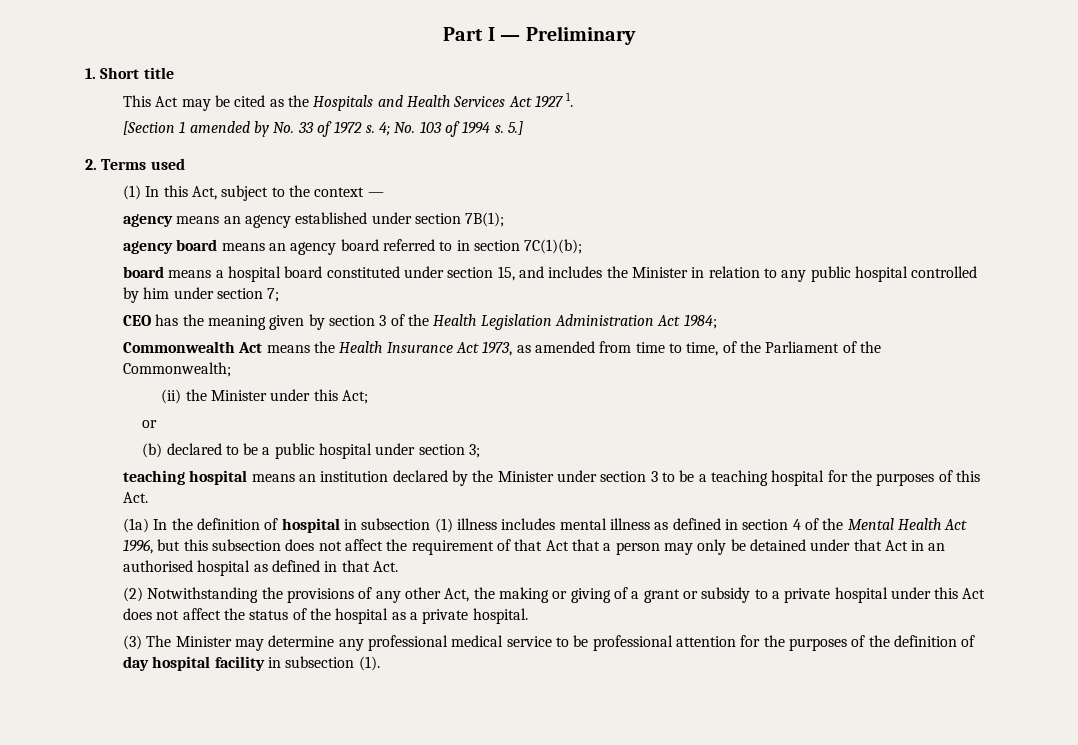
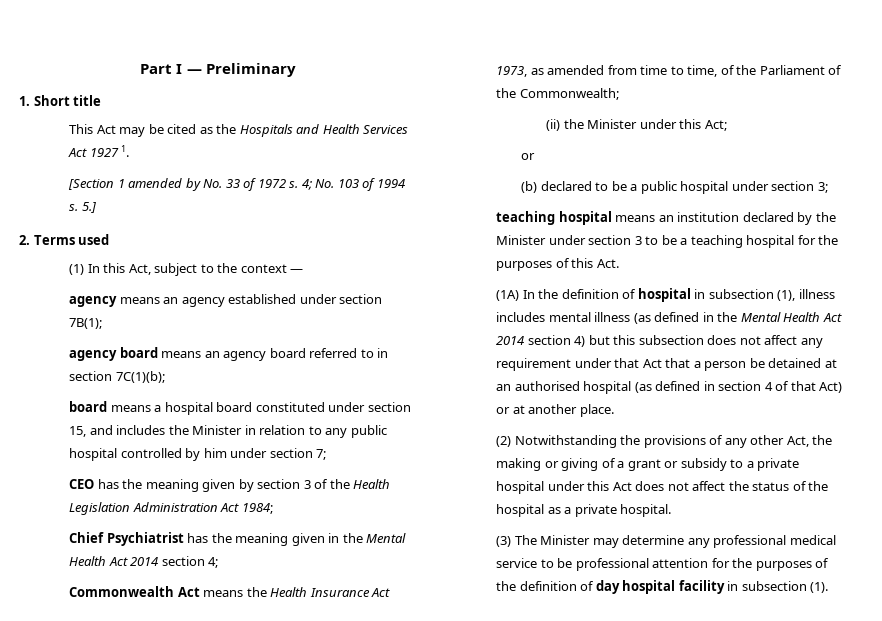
(717, 321) none -> [69,532,407,546] [69,556,219,568] // Chief Psychiatrist has the meaning given in the Mental Health Act 2014 section 4;
[123,518,150,533] (1a) -> [496,290,520,301] (1A)
[434,518,453,533] (1) -> [777,290,796,301] (1),
[654,518,968,530] [123,539,154,554] as defined in section 4 of the Mental Health Act 1996, -> [633,312,842,324] [496,335,586,347] (as defined in the Mental Health Act 2014 section 4)
[386,539,511,555] the requirement of -> [800,338,823,348] [496,358,612,371] any requirement under
[663,539,925,555] may only be detained under that Act in -> [749,358,837,368] be detained at
[253,560,399,572] as defined in that Act. -> [634,381,843,393] [496,404,614,417] (as defined in section 4 of that Act) or at another place.

